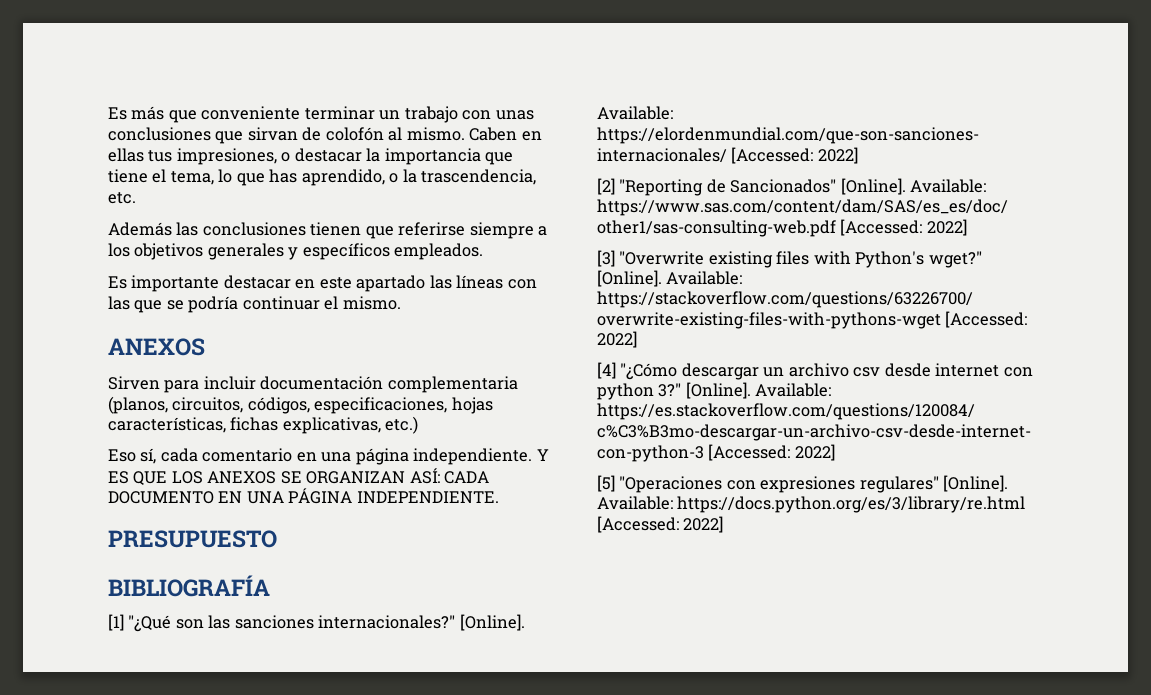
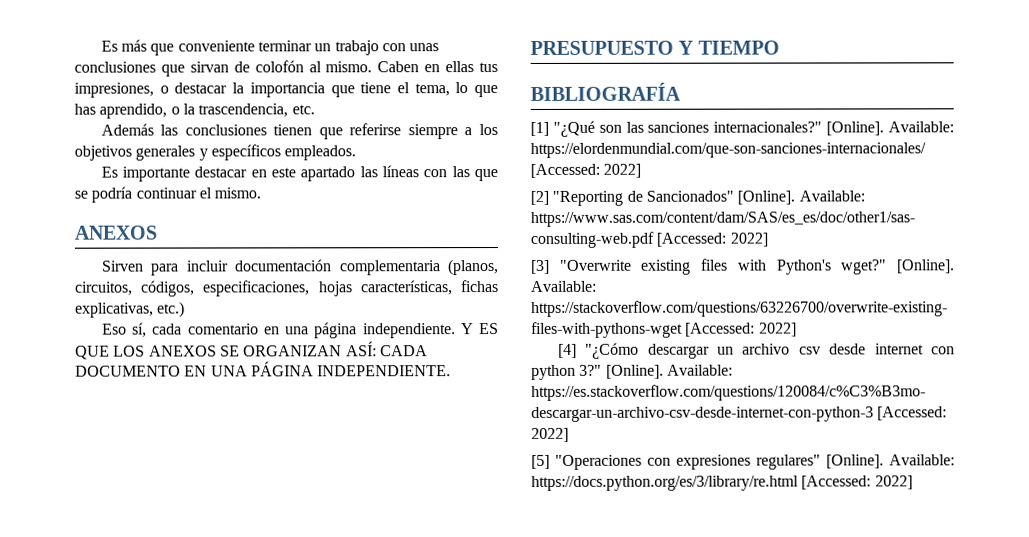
(277, 539) none -> [678,40,780,55] Y TIEMPO

